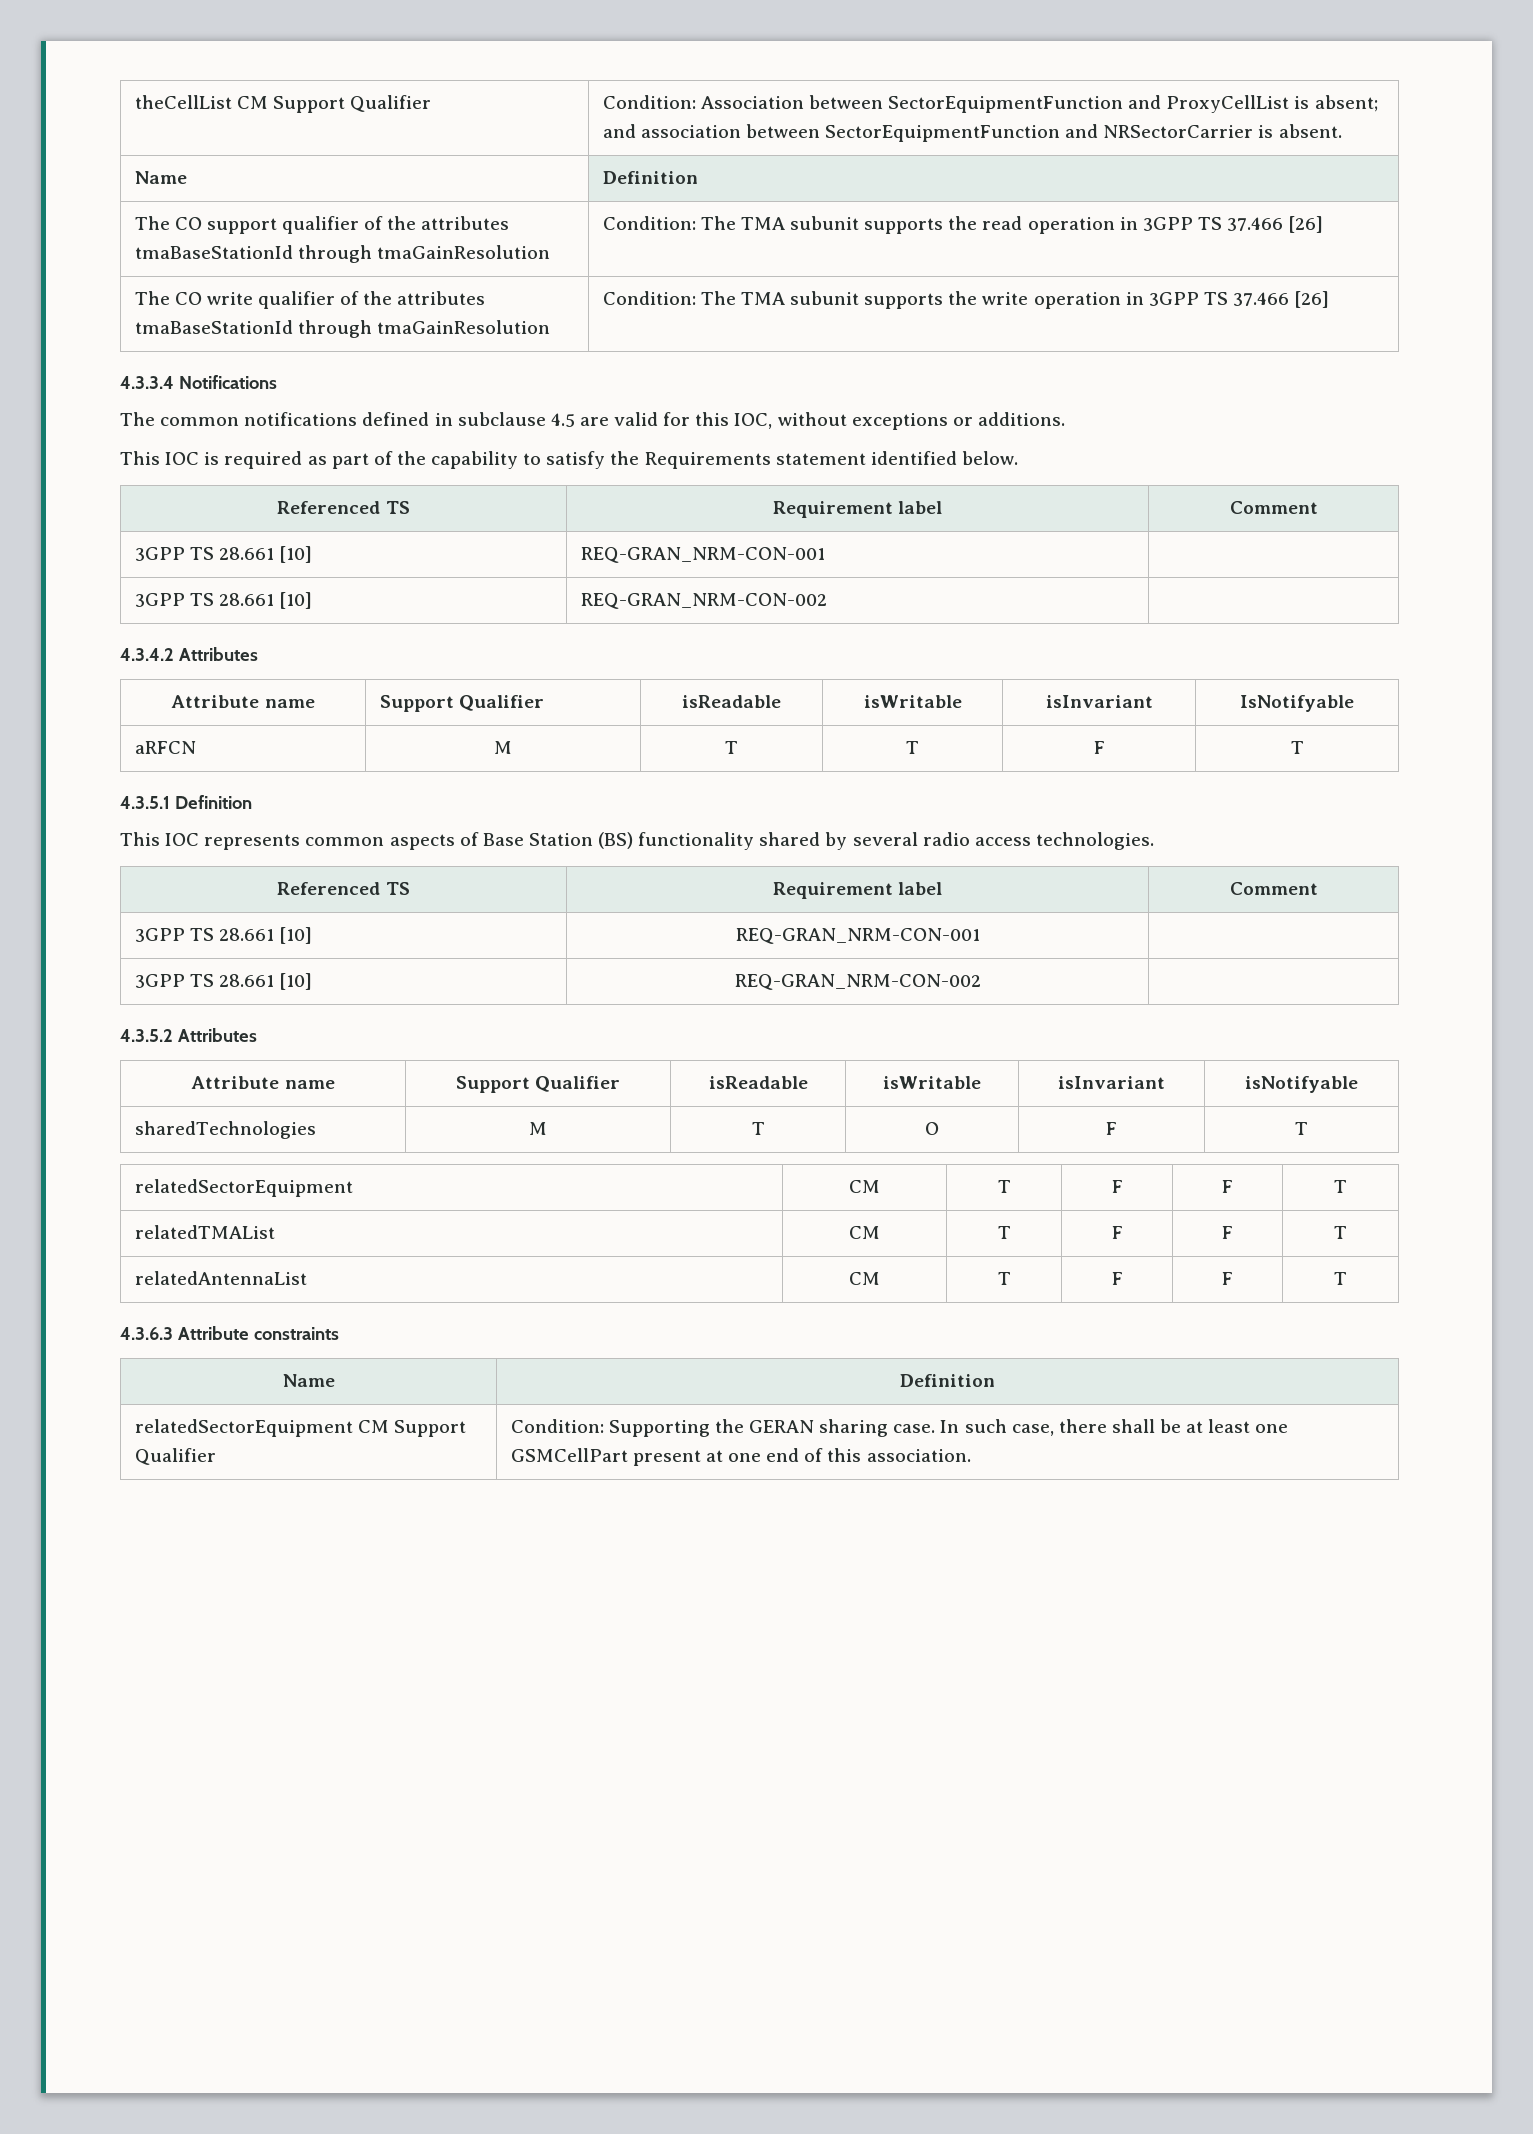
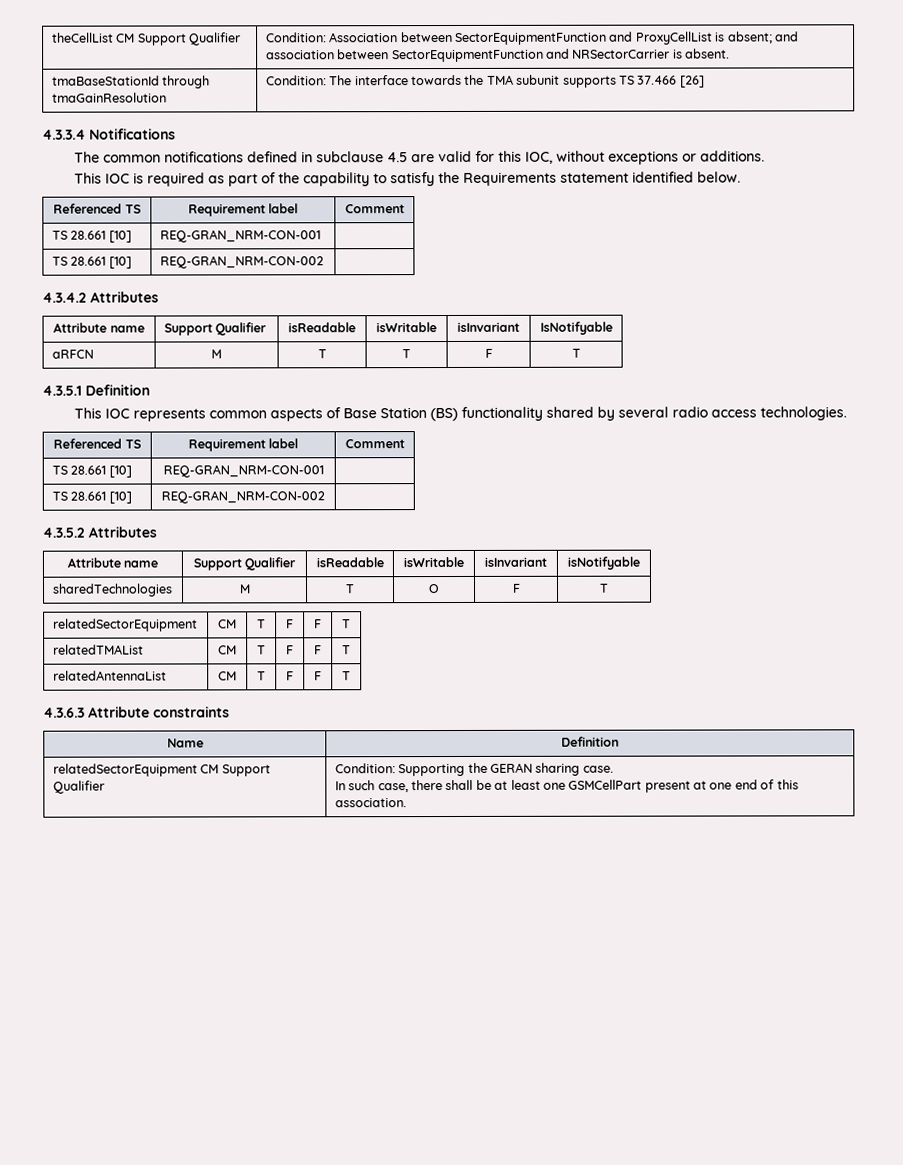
[134,171,187,184] [602,171,698,184] [134,216,510,234] [134,245,550,263] [602,216,1324,234] [134,291,486,309] [134,320,550,338] [602,291,1199,309] Name | Definition // The CO support qualifier of the attributes tmaBaseStationId through tmaGainResolution | Condition: The TMA subunit supports the read operation in 3GPP TS 37.466 [26] // The CO write qualifier of the attributes tmaBaseStationId through tmaGainResolution | Condition: The TMA subunit supports the write operation in 3GPP -> [51,75,211,89] [51,92,167,103] [265,74,617,88] tmaBaseStationId through tmaGainResolution | Condition: The interface towards the TMA subunit supports
[134,546,313,563] [580,547,825,563] [134,593,185,607] 3GPP TS 28.661 [10] | REQ-GRAN_NRM-CON-001 | // 3GPP -> [51,230,132,243] [159,229,321,243] TS 28.661 [10] | REQ-GRAN_NRM-CON-001 | //
[134,927,313,944] [735,928,980,944] [134,974,185,988] 3GPP TS 28.661 [10] | REQ-GRAN_NRM-CON-001 | // 3GPP -> [51,465,132,478] [162,464,324,478] TS 28.661 [10] | REQ-GRAN_NRM-CON-001 | //
(936, 1428) none -> (614, 769) //

